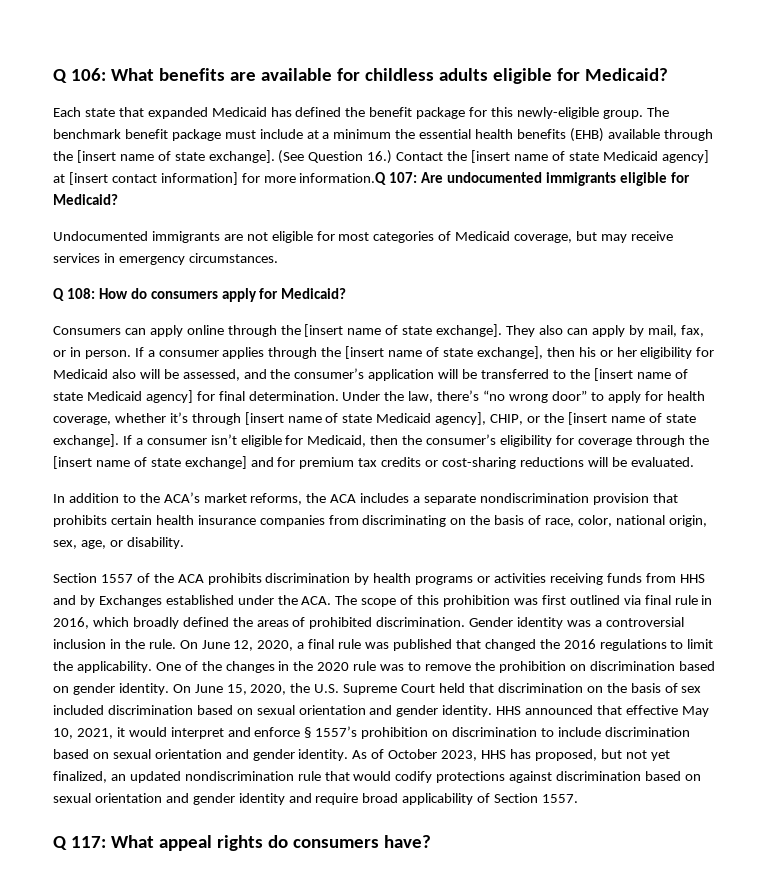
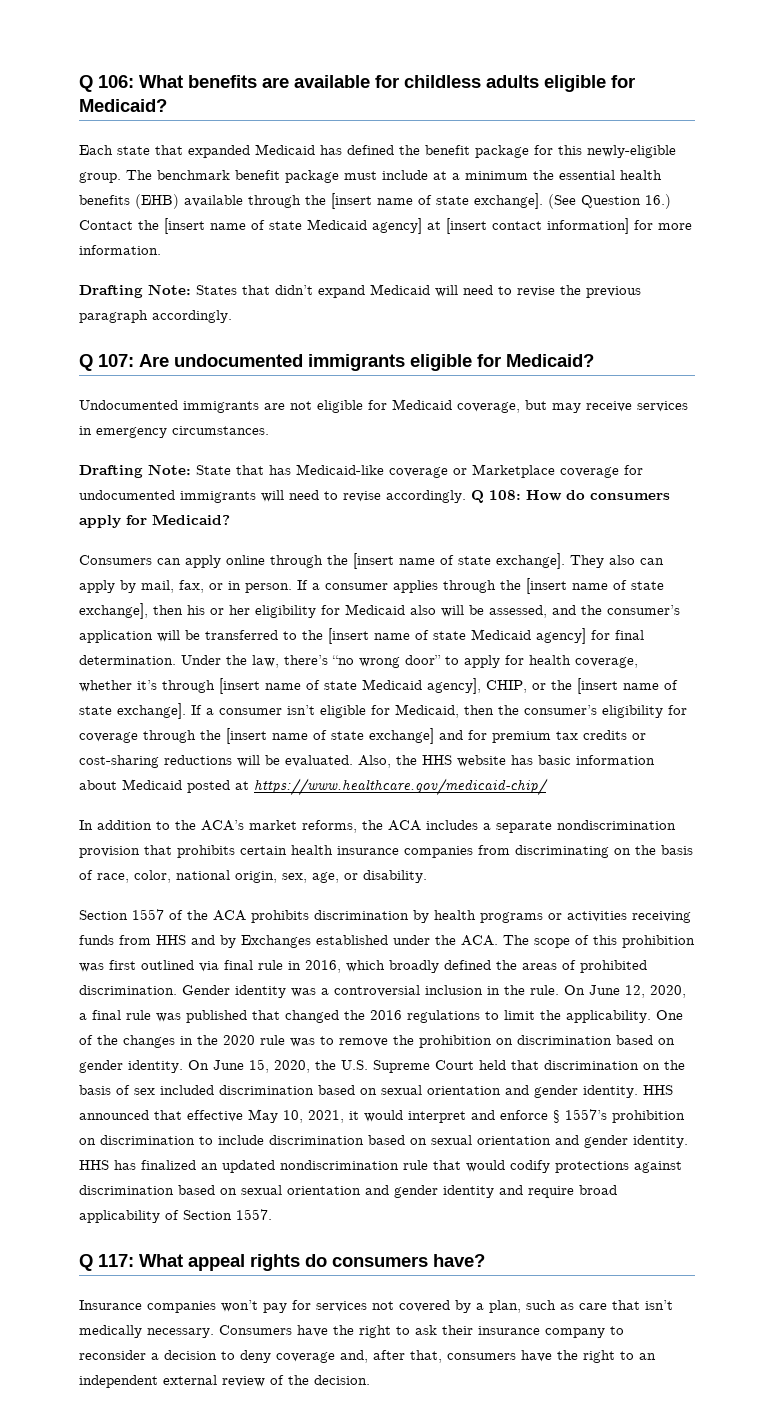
[299,172,387,185] information.Q -> [79,245,161,255] [79,284,641,298] [79,310,232,323] [79,354,93,371] information. // Drafting Note: States that didn’t expand Medicaid will need to revise the previous paragraph accordingly. // Q
[338,231,452,243] most categories of -> (387, 405) none
(278, 258) none -> [79,464,643,478] [79,490,466,503] Drafting Note: State that has Medicaid-like coverage or Marketplace coverage for undocumented immigrants will need to revise accordingly.
(694, 462) none -> [358,755,655,768] [79,778,548,796] Also, the HHS website has basic information about Medicaid posted at https://www.healthcare.gov/medicaid-chip/
[352,749,670,761] [53,771,107,783] As of October 2023, HHS has proposed, but not yet finalized, -> [79,1160,196,1170] HHS has finalized
(431, 841) none -> [79,1300,673,1313] [79,1325,624,1338] [79,1350,656,1363] [79,1375,370,1388] // Insurance companies won’t pay for services not covered by a plan, such as care that isn’t medically necessary. Consumers have the right to ask their insurance company to reconsider a decision to deny coverage and, after that, consumers have the right to an independent external review of the decision.

